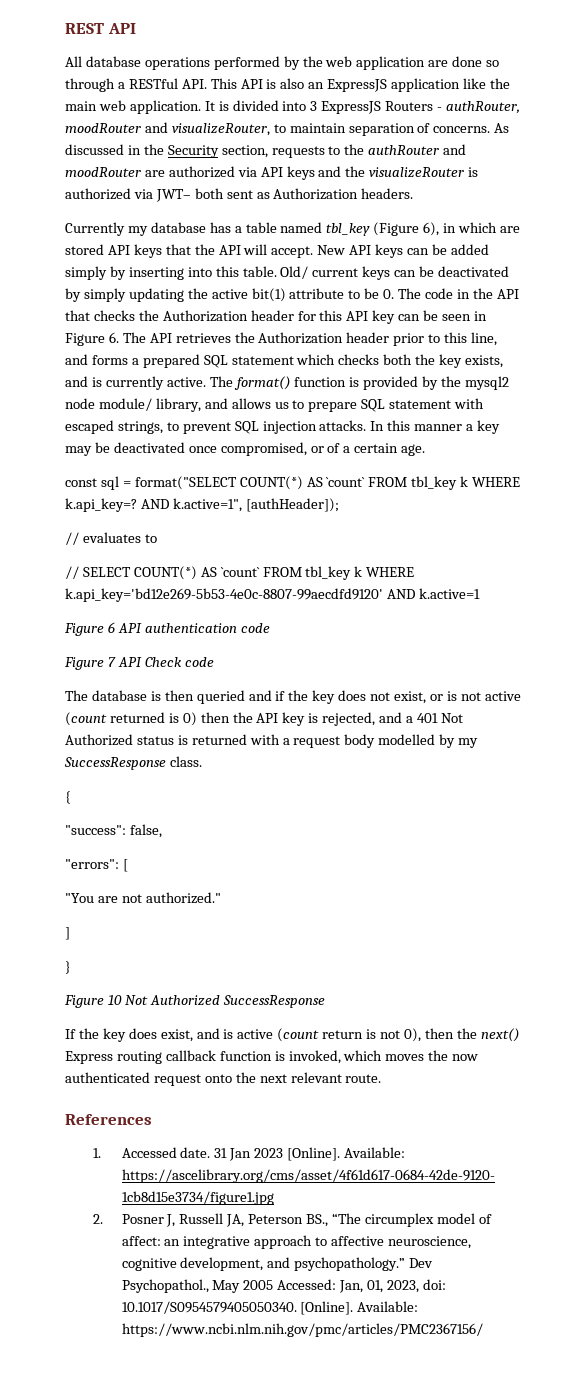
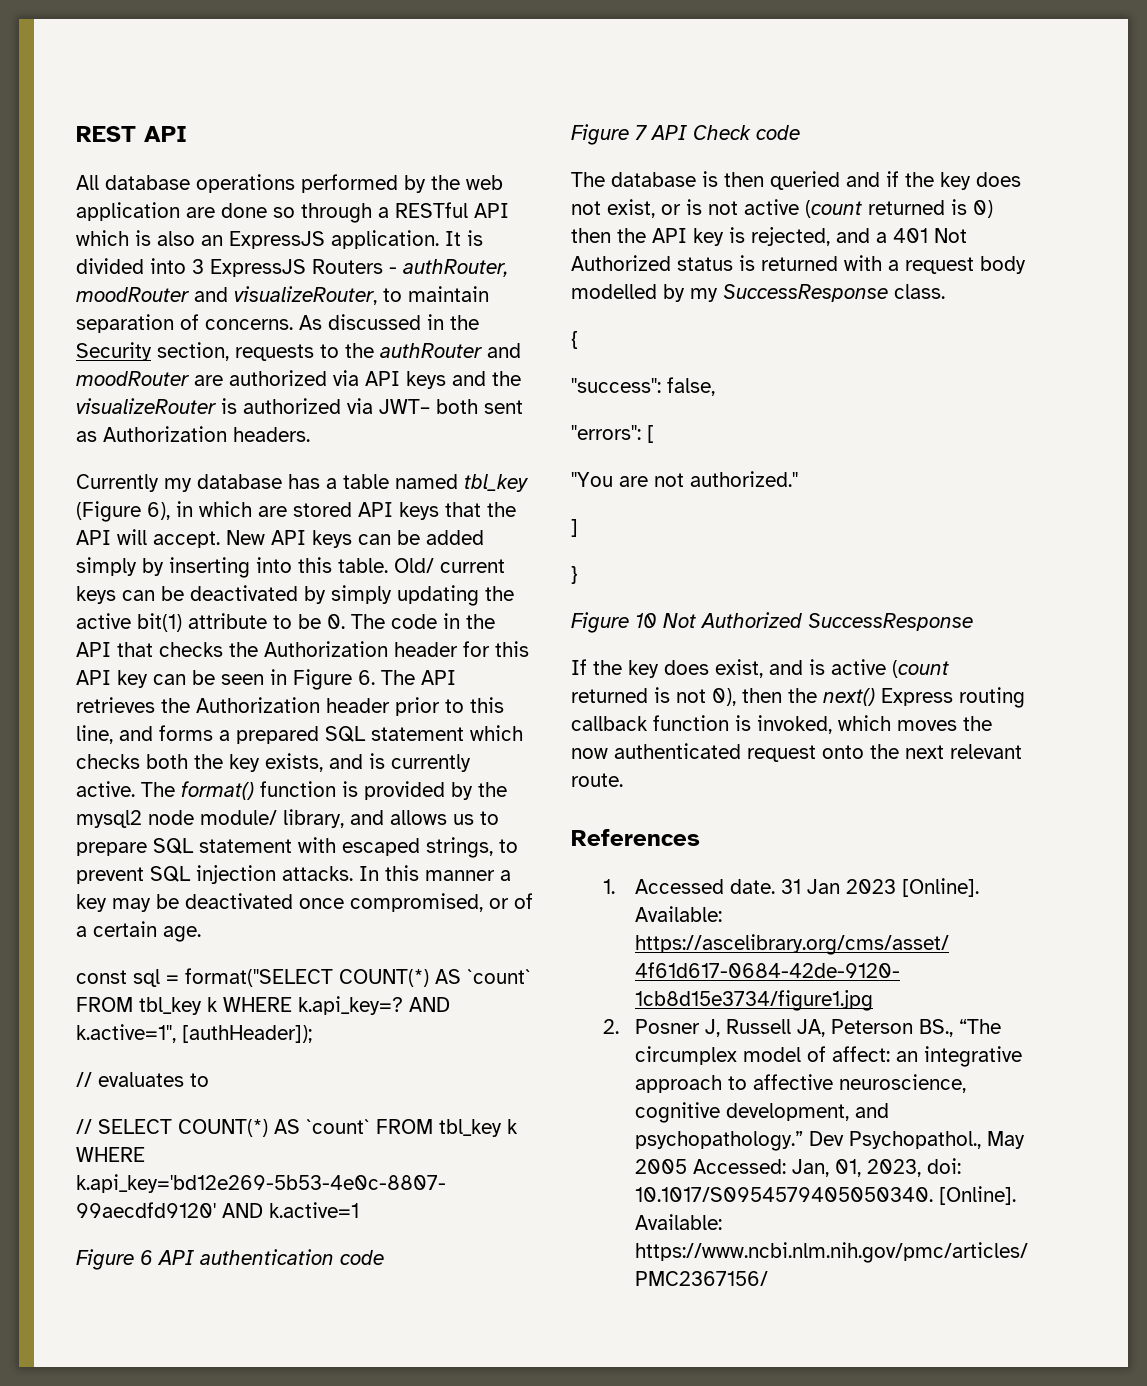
[181,78,263,89] API. This API -> [474,203,509,218] [76,230,129,246] API which
[391,78,510,92] [65,100,126,111] application like the main web -> (325, 240) none
[322,1030,364,1039] return -> [571,688,648,703] returned

